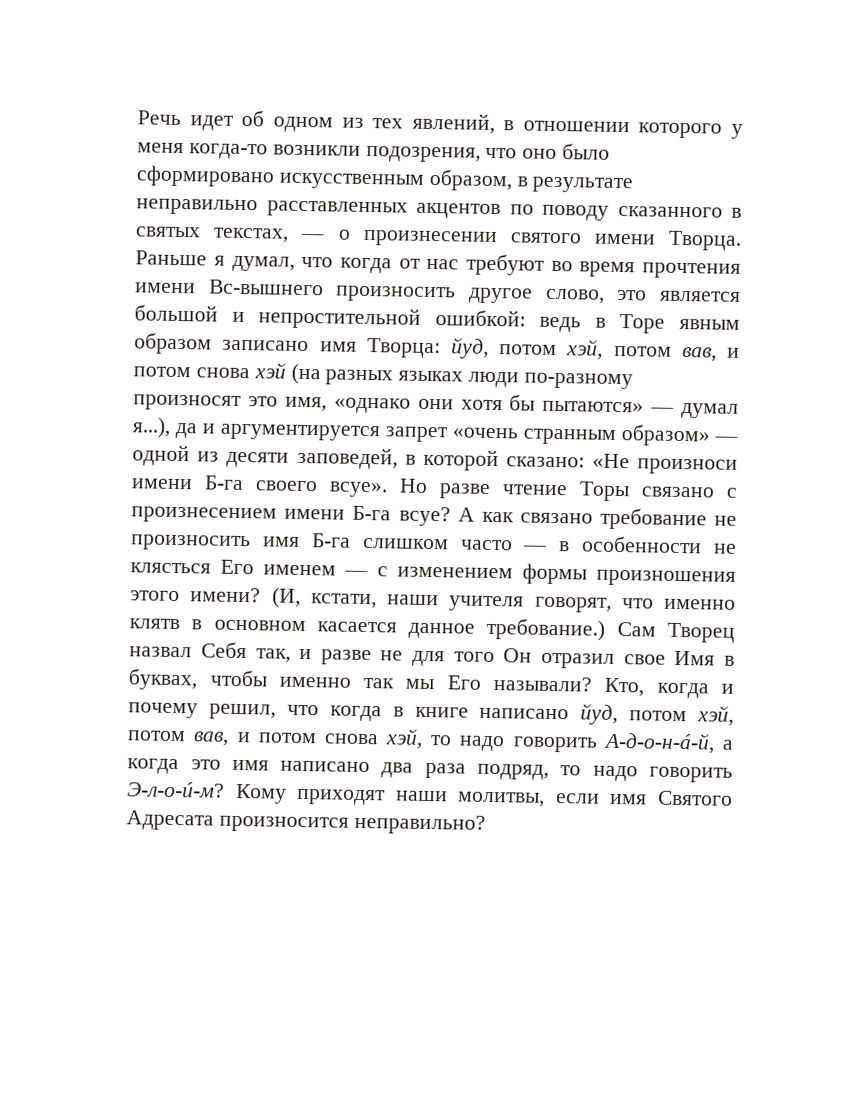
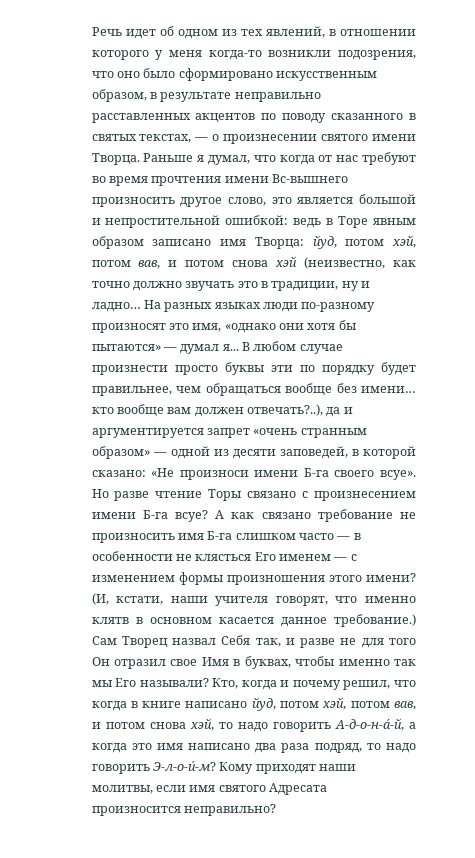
[290,363,321,385] (на -> [304,257,416,269] [91,281,371,291] [91,300,161,312] (неизвестно, как точно должно звучать это в традиции, ну и ладно… На
[132,417,172,438] я...), -> [222,341,343,354] [91,362,416,375] [91,383,416,396] [91,404,324,417] я... В любом случае произнести просто буквы эти по порядку будет правильнее, чем обращаться вообще без имени… кто вообще вам должен отвечать?..),
[657,790,734,806] Святого -> [218,785,266,792] святого

